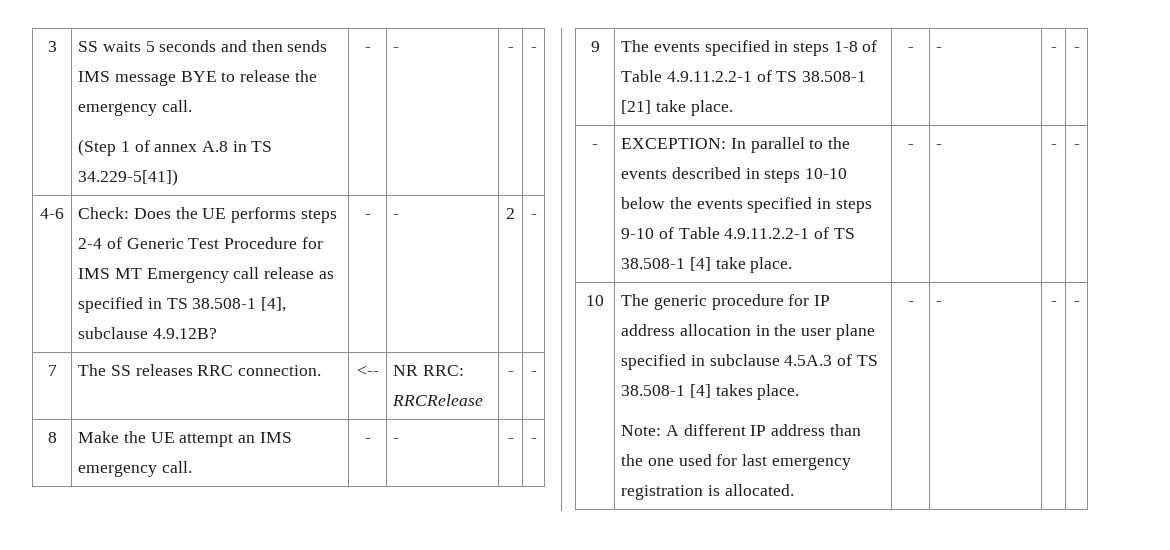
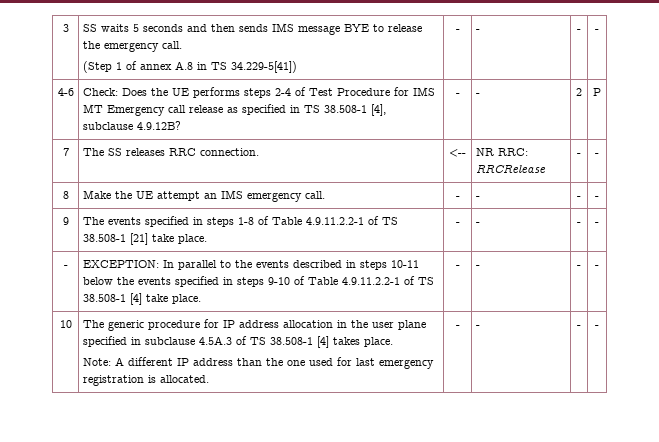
[126,238,184,249] Generic -> (306, 91) none
[530,214,537,219] - -> [593,88,601,96] P
[804,168,847,179] 10-10 -> [390,260,419,268] 10-11

